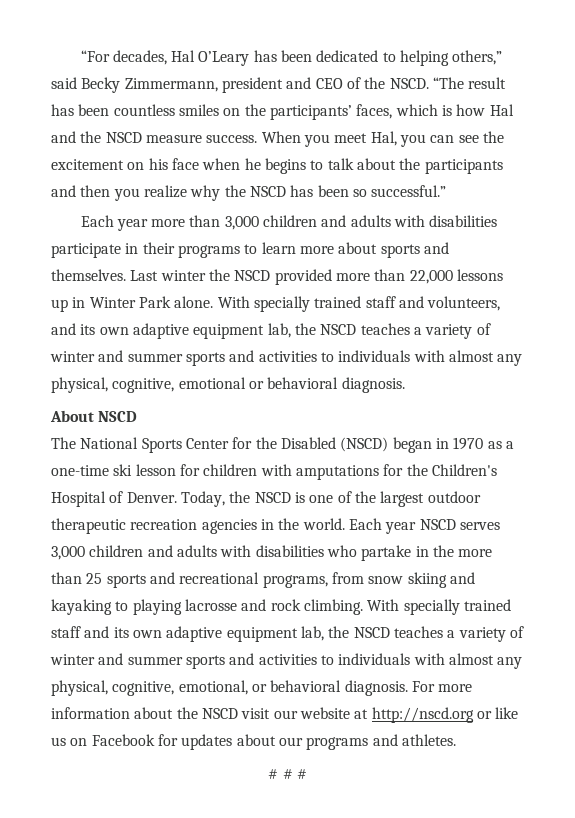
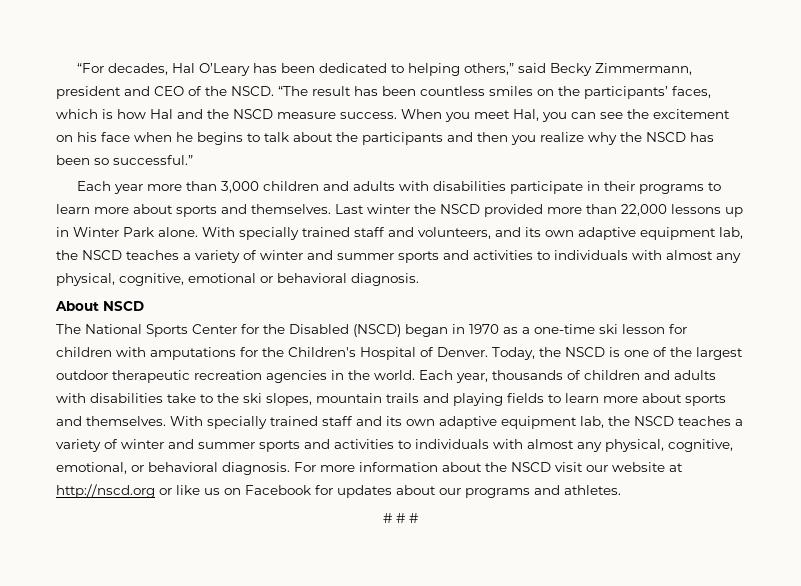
[385,519,500,534] [51,545,493,561] [51,572,475,588] [51,599,363,615] year NSCD serves 3,000 children and adults with disabilities who partake in the more than 25 sports and recreational programs, from snow skiing and kayaking to playing lacrosse and rock climbing. -> [456,370,716,383] [56,393,726,406] [56,416,166,426] year, thousands of children and adults with disabilities take to the ski slopes, mountain trails and playing fields to learn more about sports and themselves.

